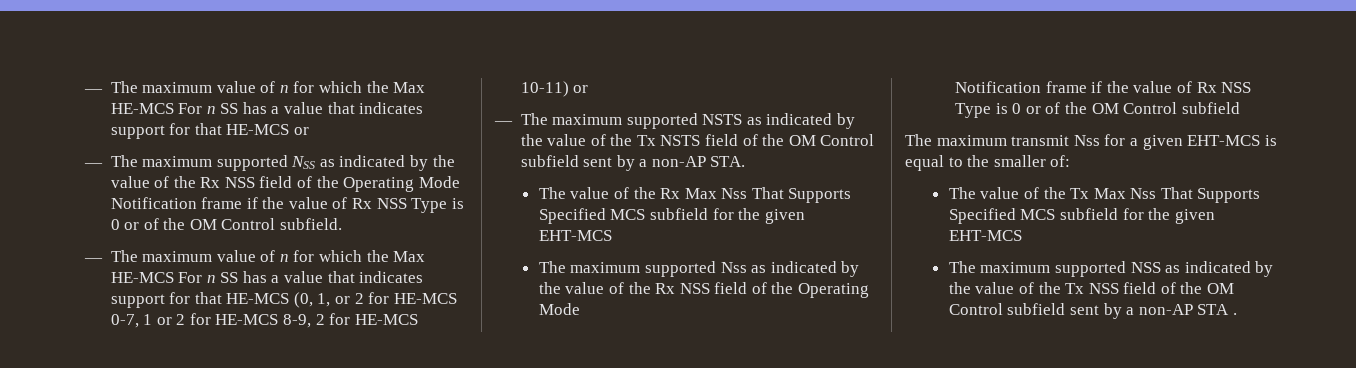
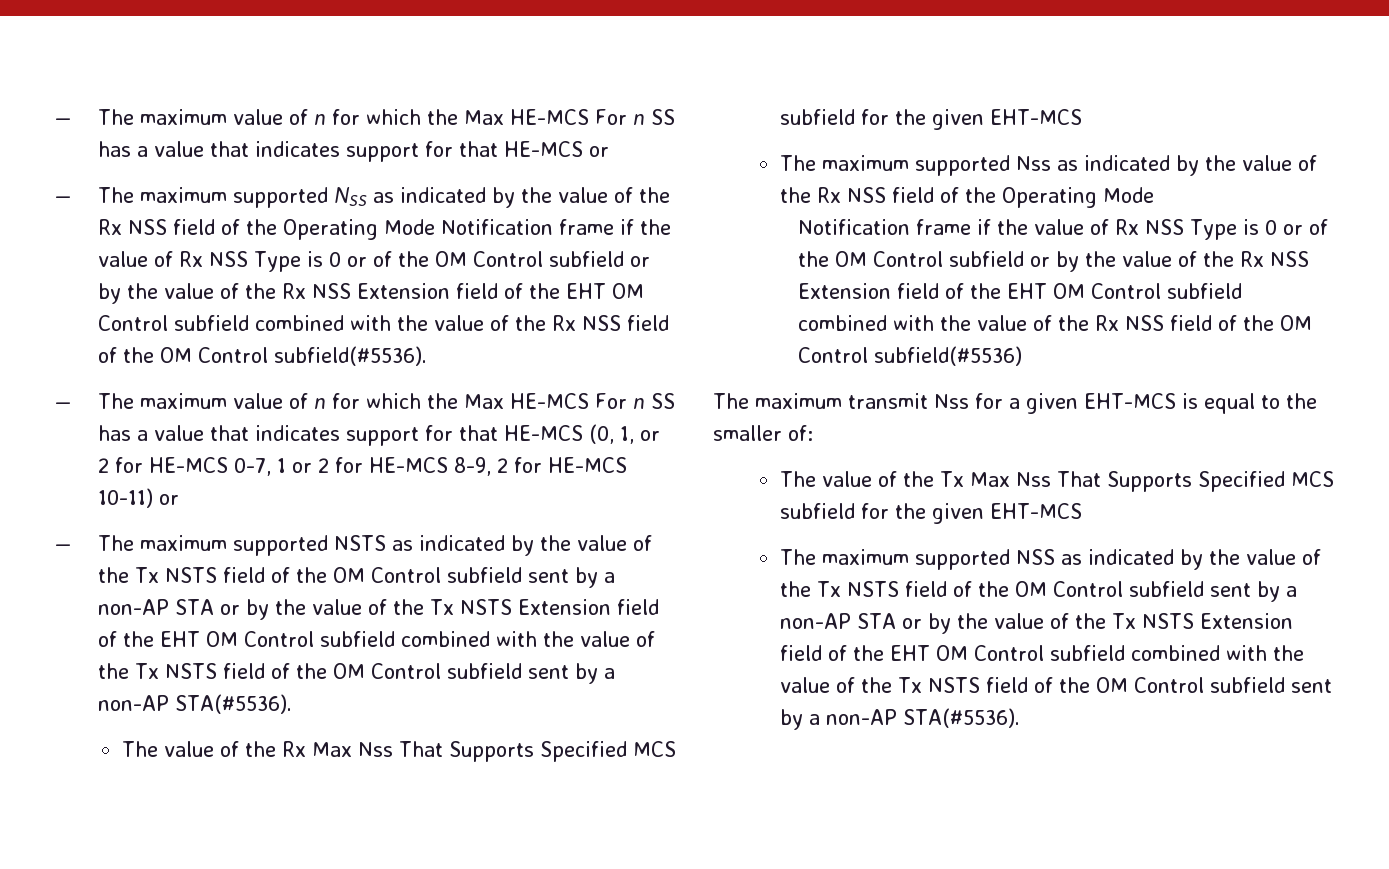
[280,218,343,230] subfield. -> [548,251,650,267] [97,283,644,304] [97,315,669,331] [97,346,427,366] subfield or by the value of the Rx NSS Extension field of the EHT OM Control subfield combined with the value of the Rx NSS field of the OM Control subfield(#5536).
[710,156,746,167] STA. -> [174,599,659,620] [97,631,655,647] [97,663,615,684] [97,694,292,714] STA or by the value of the Tx NSTS Extension field of the EHT OM Control subfield combined with the value of the Tx NSTS field of the OM Control subfield sent by a non-AP STA(#5536).
(1240, 108) none -> [1030,251,1310,272] [798,283,1243,299] [798,315,1313,331] [798,346,1023,366] or by the value of the Rx NSS Extension field of the EHT OM Control subfield combined with the value of the Rx NSS field of the OM Control subfield(#5536)
[1088,283,1119,294] NSS -> [846,581,899,597] NSTS
[1232,313,1237,315] . -> [901,613,1293,634] [779,645,1304,661] [779,677,1332,693] [779,708,1020,730] or by the value of the Tx NSTS Extension field of the EHT OM Control subfield combined with the value of the Tx NSTS field of the OM Control subfield sent by a non-AP STA(#5536).

